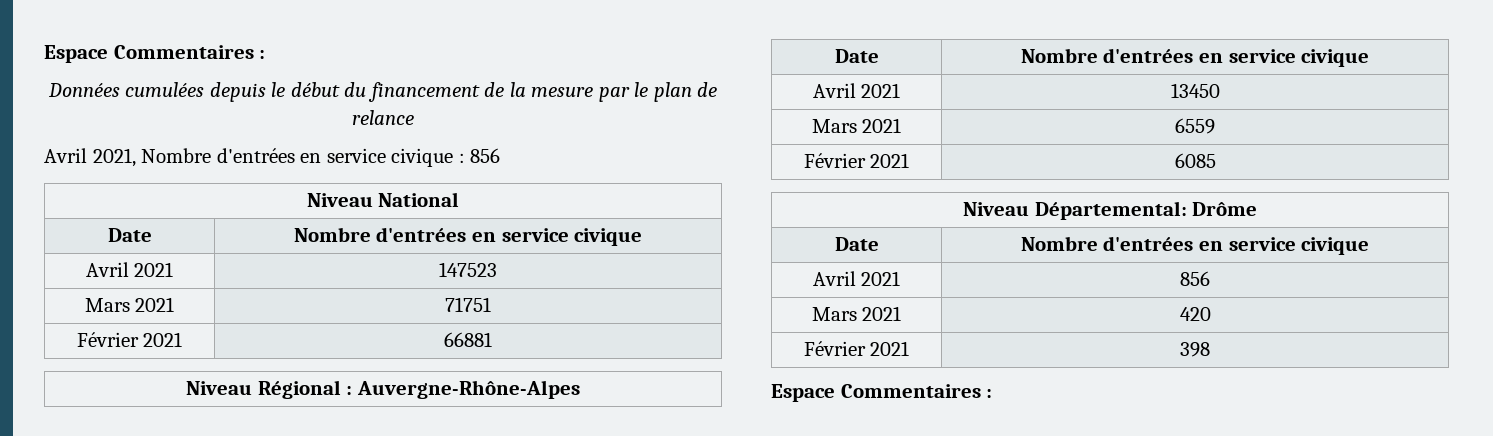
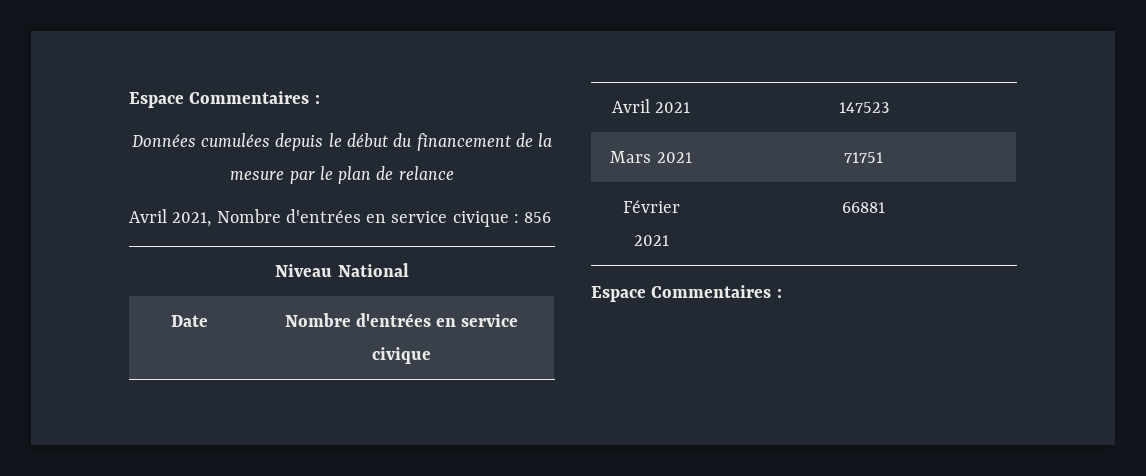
[186,380,580,399] [834,49,879,63] [1020,48,1370,67] [812,83,901,98] [1170,83,1220,98] [811,118,902,133] [1175,118,1215,134] [803,153,910,168] [1174,153,1216,168] [962,201,1258,220] [834,237,879,251] [1020,236,1370,255] [812,271,901,286] [1180,271,1210,286] [811,306,902,321] [1179,307,1211,321] [803,341,910,356] [1180,342,1210,357] // Niveau Régional : Auvergne-Rhône-Alpes // Date | Nombre d'entrées en service civique // Avril 2021 | 13450 // Mars 2021 | 6559 // Février 2021 | 6085 // Niveau Départemental: Drôme // Date | Nombre d'entrées en service civique // Avril 2021 | 856 // Mars 2021 | 420 // Février 2021 | 398 -> (885, 207) none

